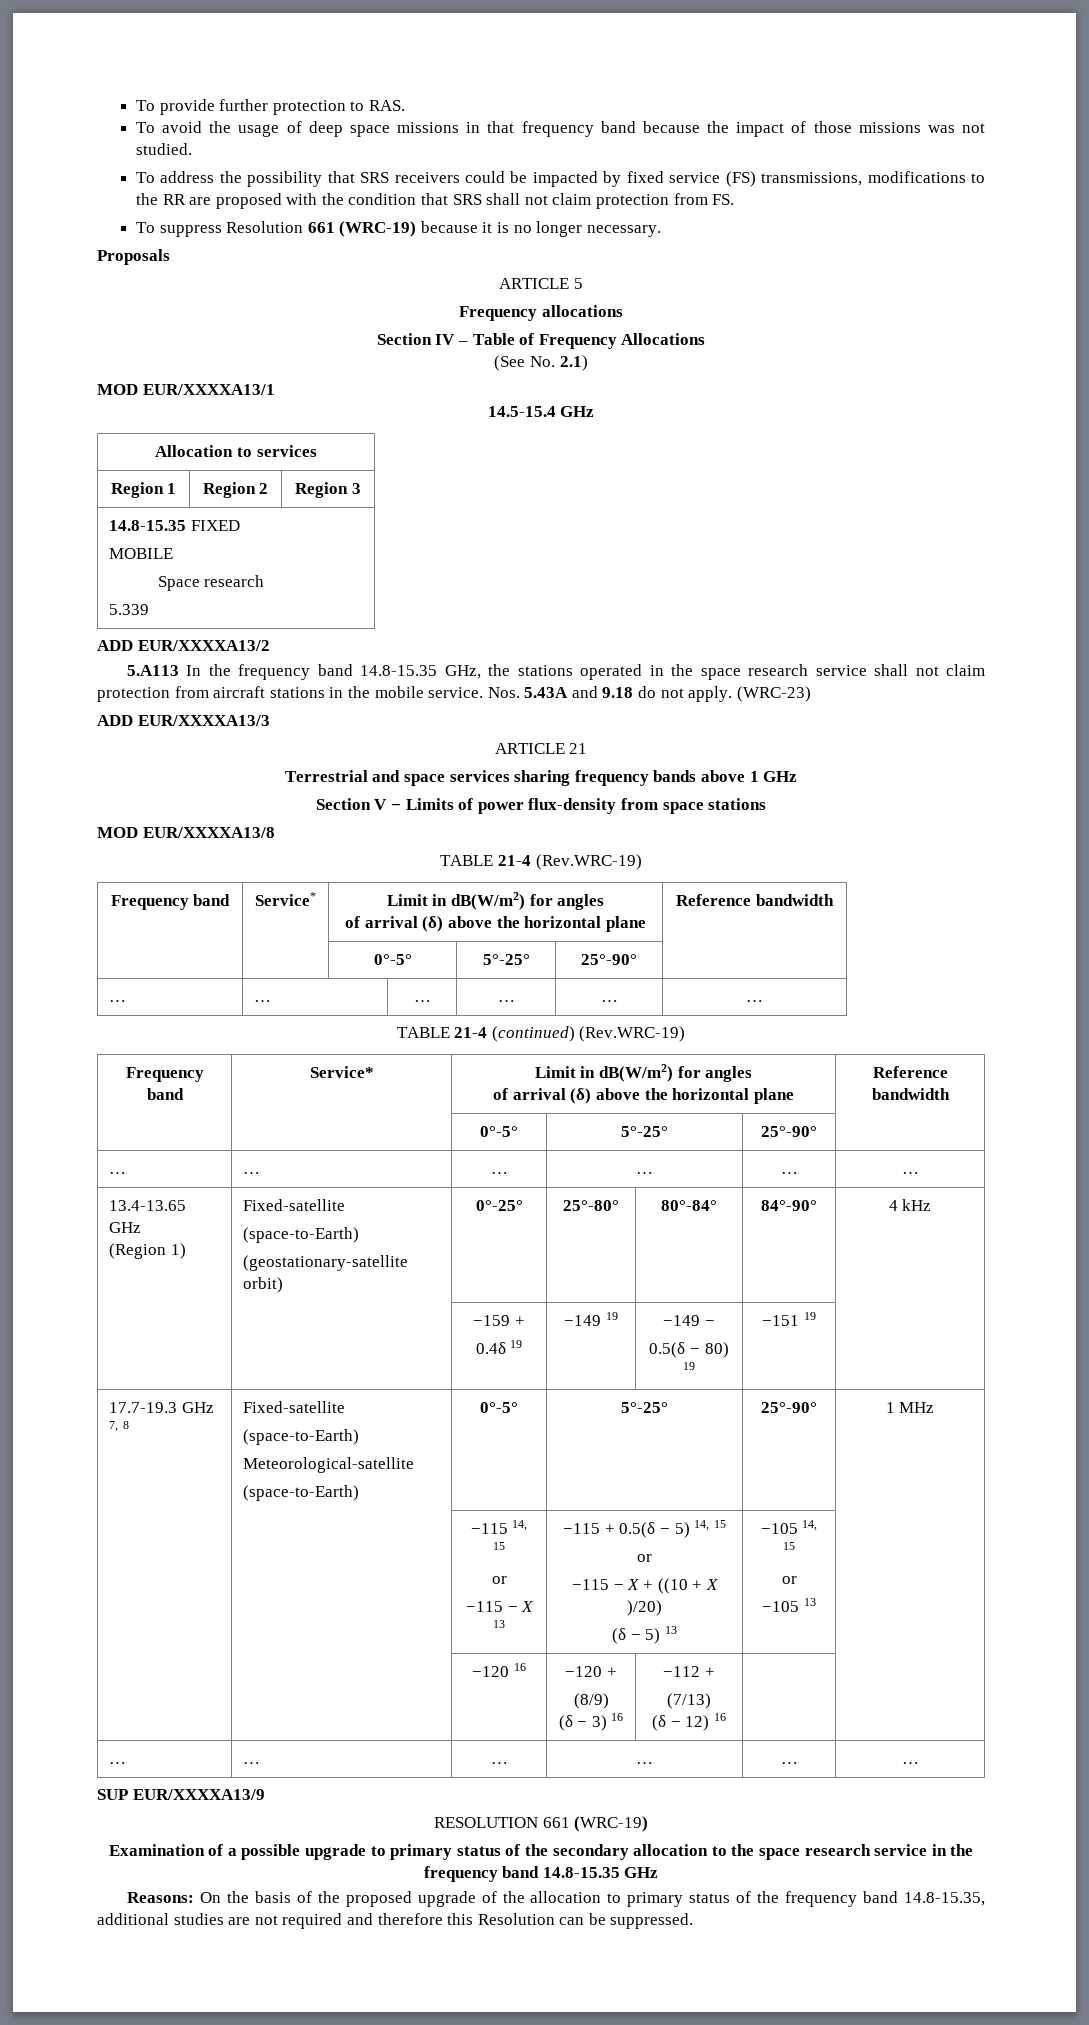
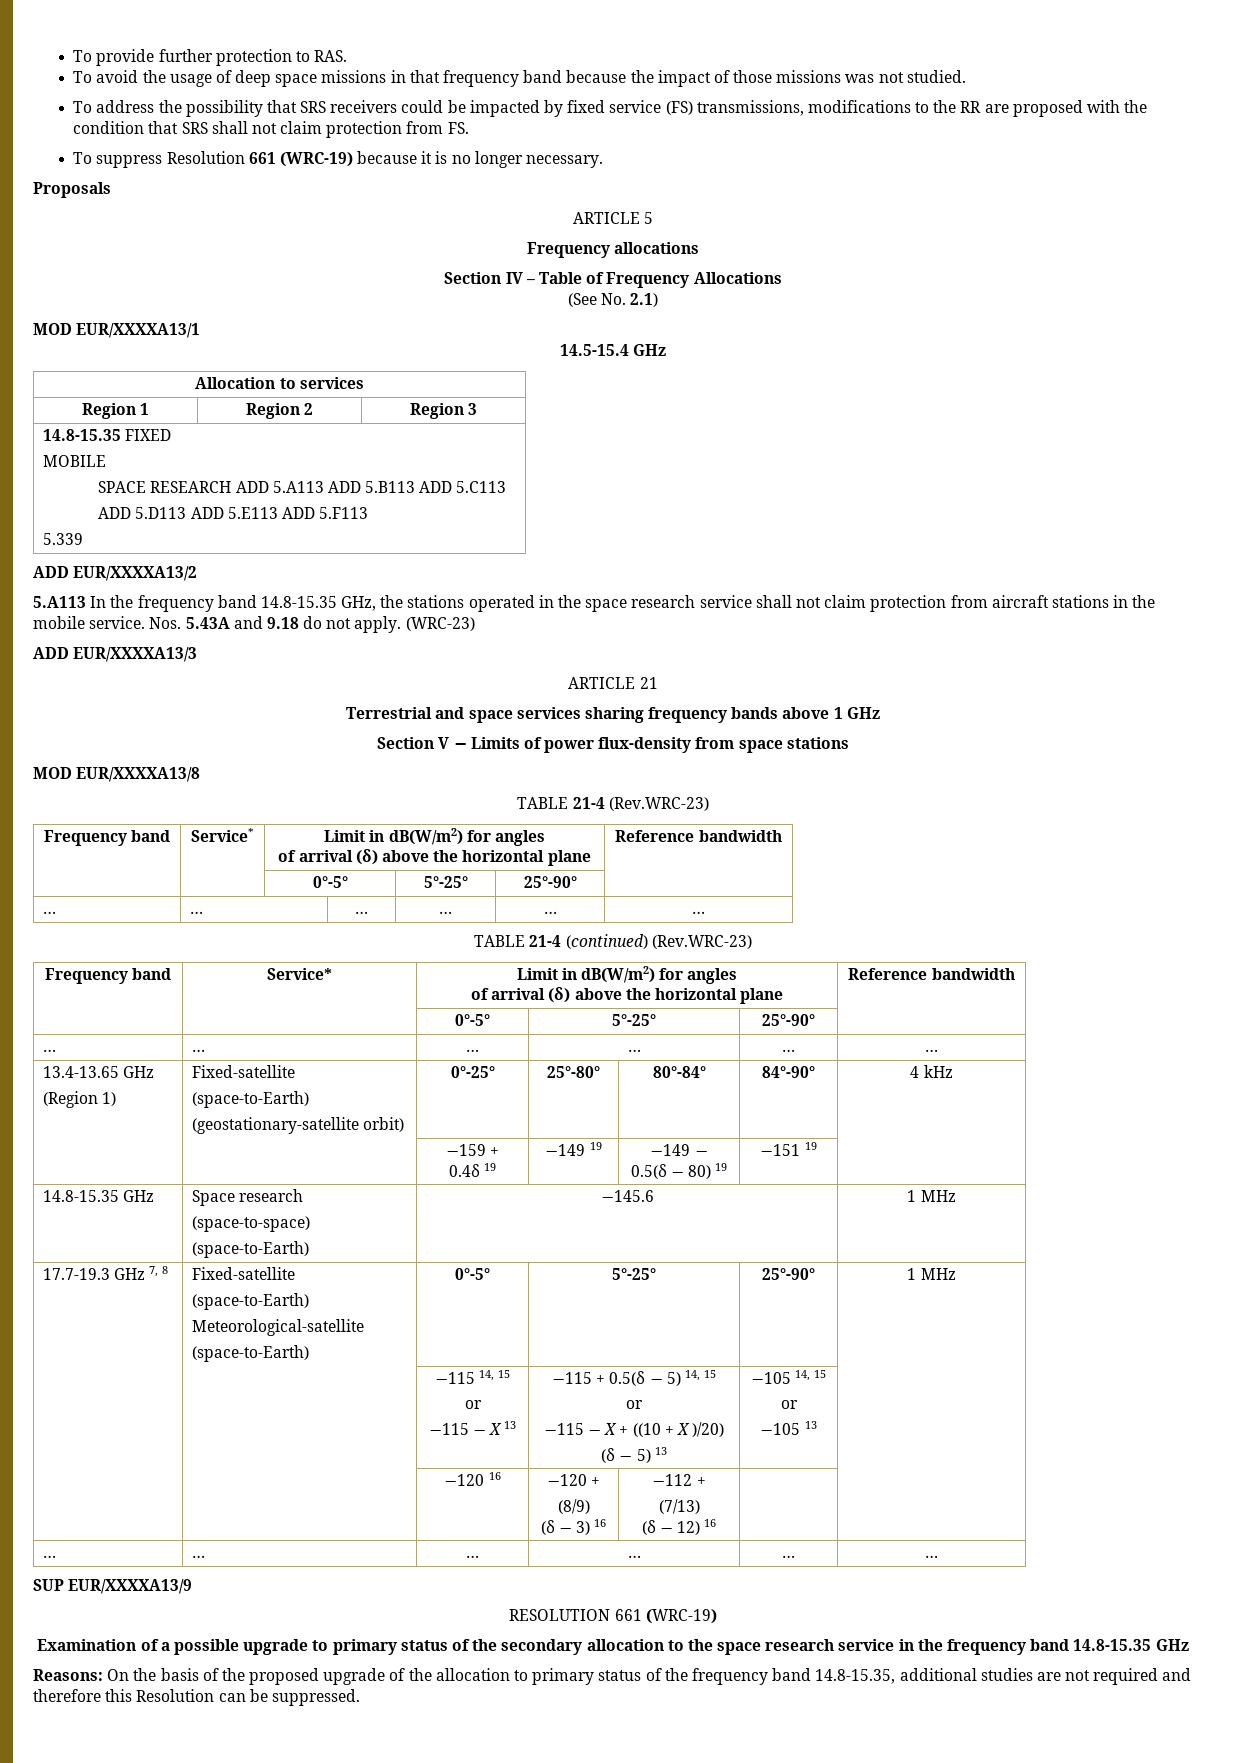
[157,575,265,591] Space research -> [98,481,507,493] [98,507,369,519] SPACE RESEARCH ADD 5.A113 ADD 5.B113 ADD 5.C113 // ADD 5.D113 ADD 5.E113 ADD 5.F113
[535,854,642,870] (Rev.WRC-19) -> [608,797,709,811] (Rev.WRC-23)
[579,1026,686,1042] (Rev.WRC-19) -> [651,935,752,949] (Rev.WRC-23)
(816, 1316) none -> [42,1190,154,1202] [191,1189,303,1206] [191,1216,310,1232] [191,1241,309,1258] [600,1190,654,1202] [907,1190,956,1202] // 14.8-15.35 GHz | Space research // (space-to-space) // (space-to-Earth) | −145.6 | 1 MHz

